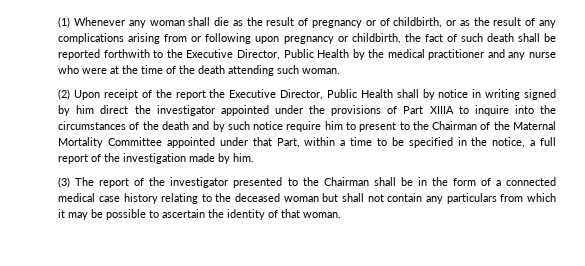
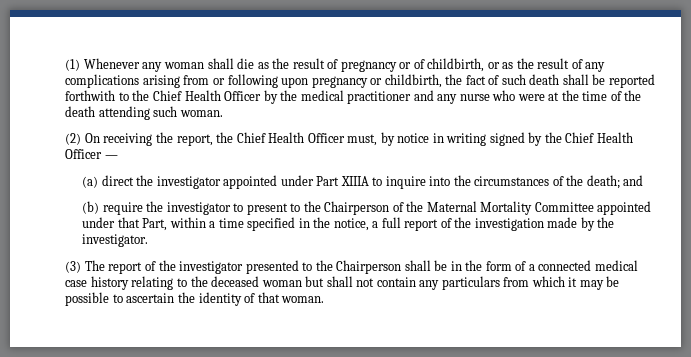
[186,49,350,60] Executive Director, Public Health -> [152,90,262,101] Chief Health Officer
[74,89,419,100] Upon receipt of the report the Executive Director, Public Health shall -> [84,132,378,146] On receiving the report, the Chief Health Officer must,
[76,105,95,114] him -> [544,132,633,143] [65,149,118,159] [82,176,99,188] the Chief Health Officer — // (a)
[309,105,398,116] the provisions of -> (314, 180) none
[162,121,343,132] death and by such notice require him -> [586,175,644,189] [82,201,231,215] death; and // (b) require the investigator
[432,121,478,130] Chairman -> [324,201,390,215] Chairperson
[376,137,404,146] to be -> (244, 223) none
[233,153,255,162] him. -> [597,217,615,228] [82,234,149,247] the investigator.
[323,177,369,186] Chairman -> [336,260,402,274] Chairperson

